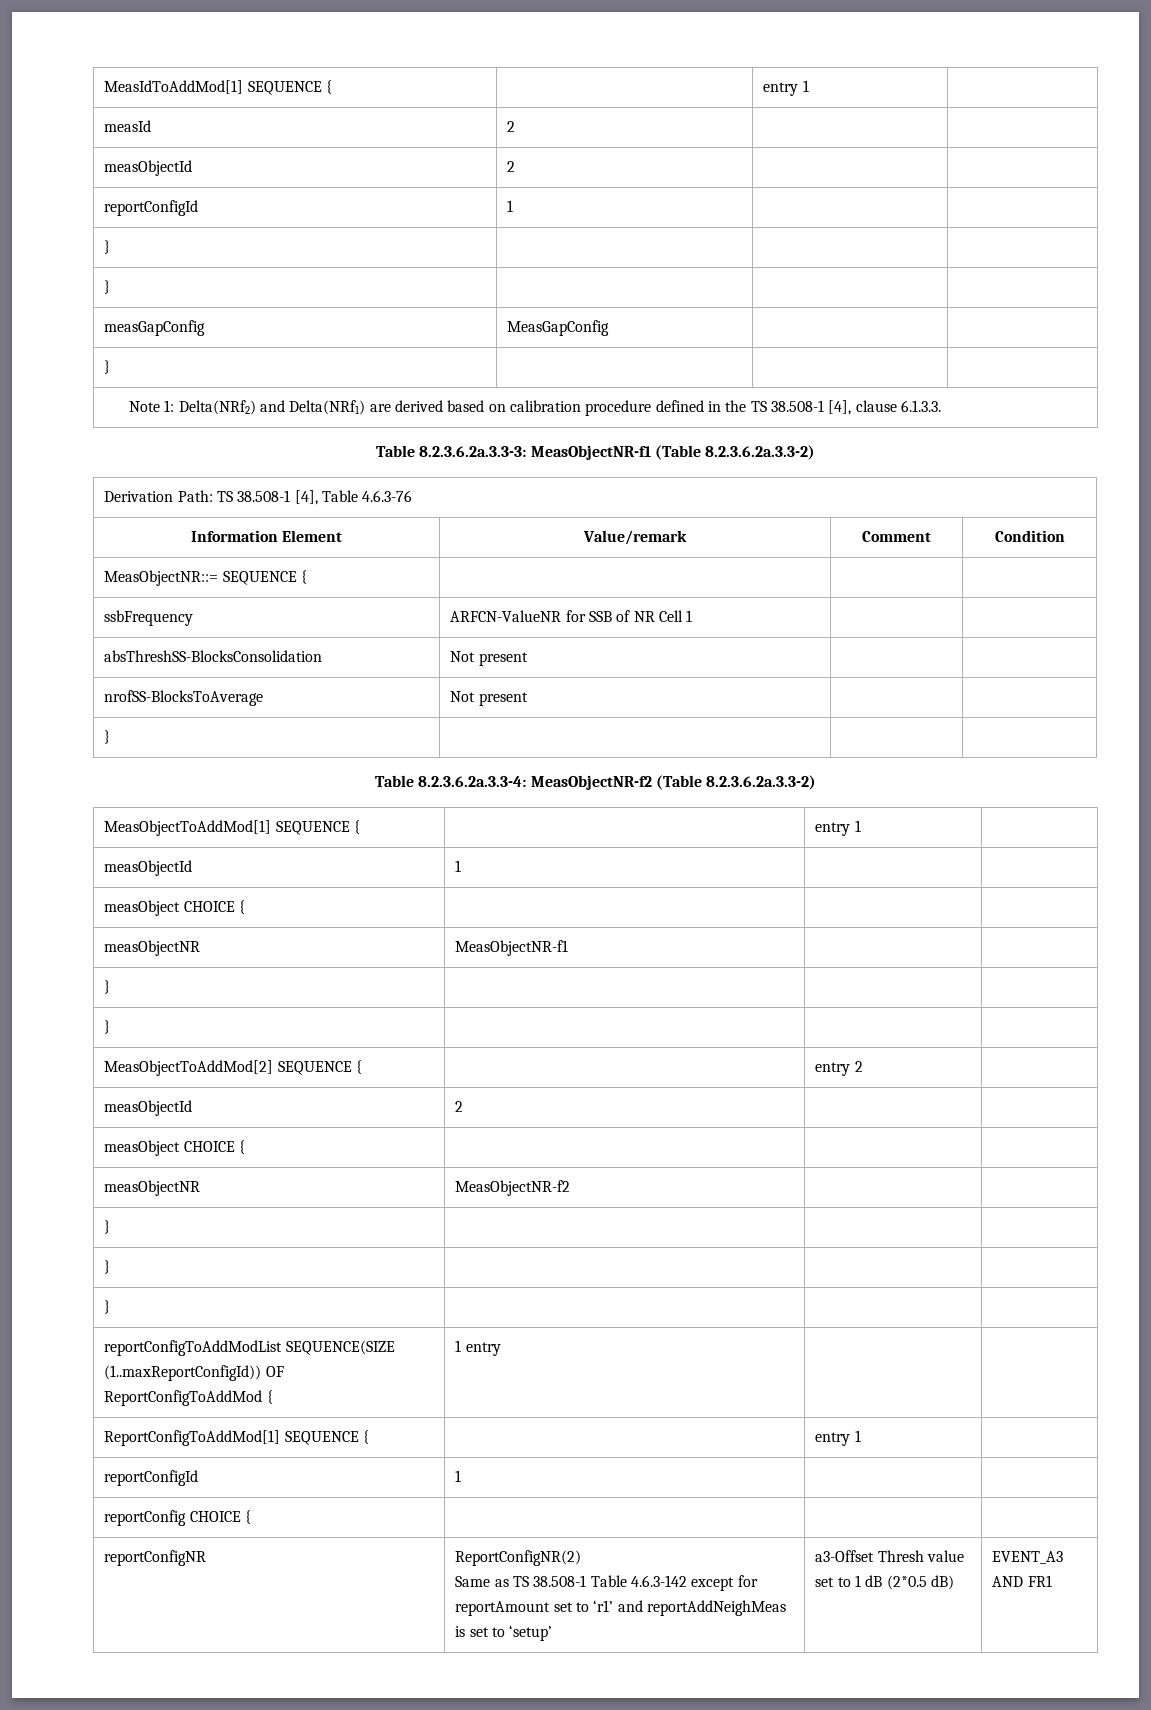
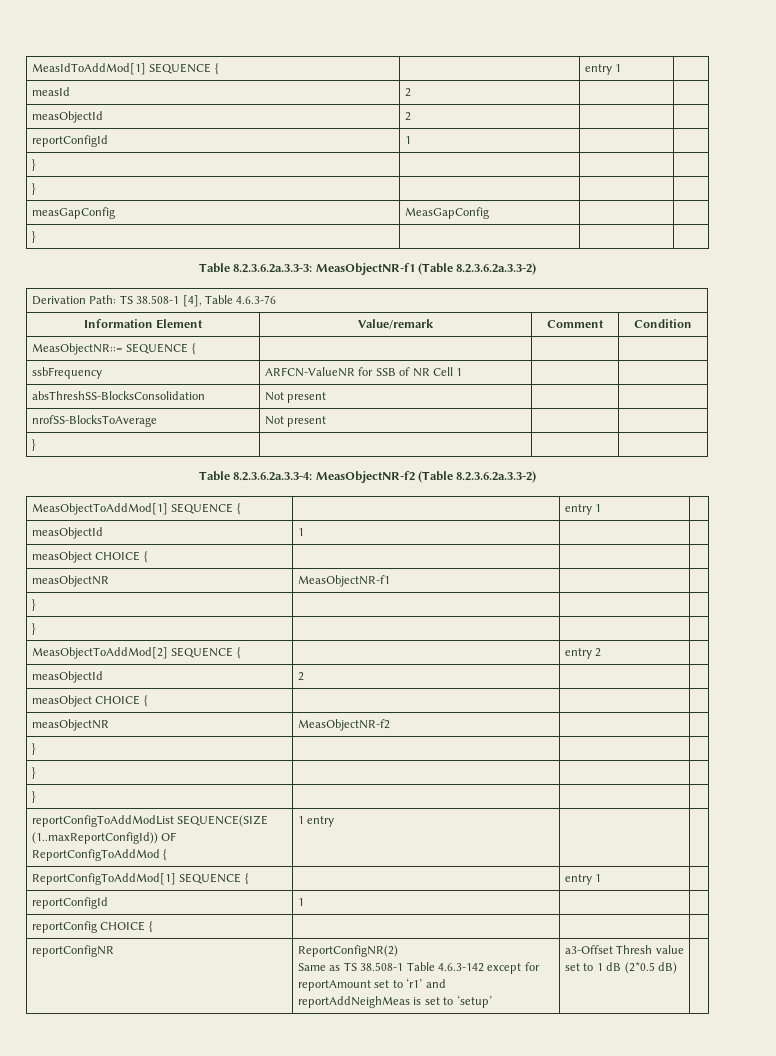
[129,400,941,416] // Note 1: Delta(NRf2) and Delta(NRf1) are derived based on calibration procedure defined in the TS 38.508-1 [4], clause 6.1.3.3. -> (37, 237) none
[992,1551,1064,1564] [992,1575,1052,1587] EVENT_A3 AND FR1 -> (677, 968) none

